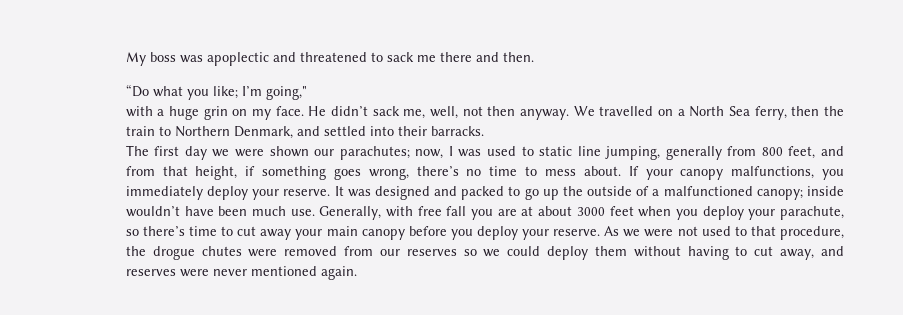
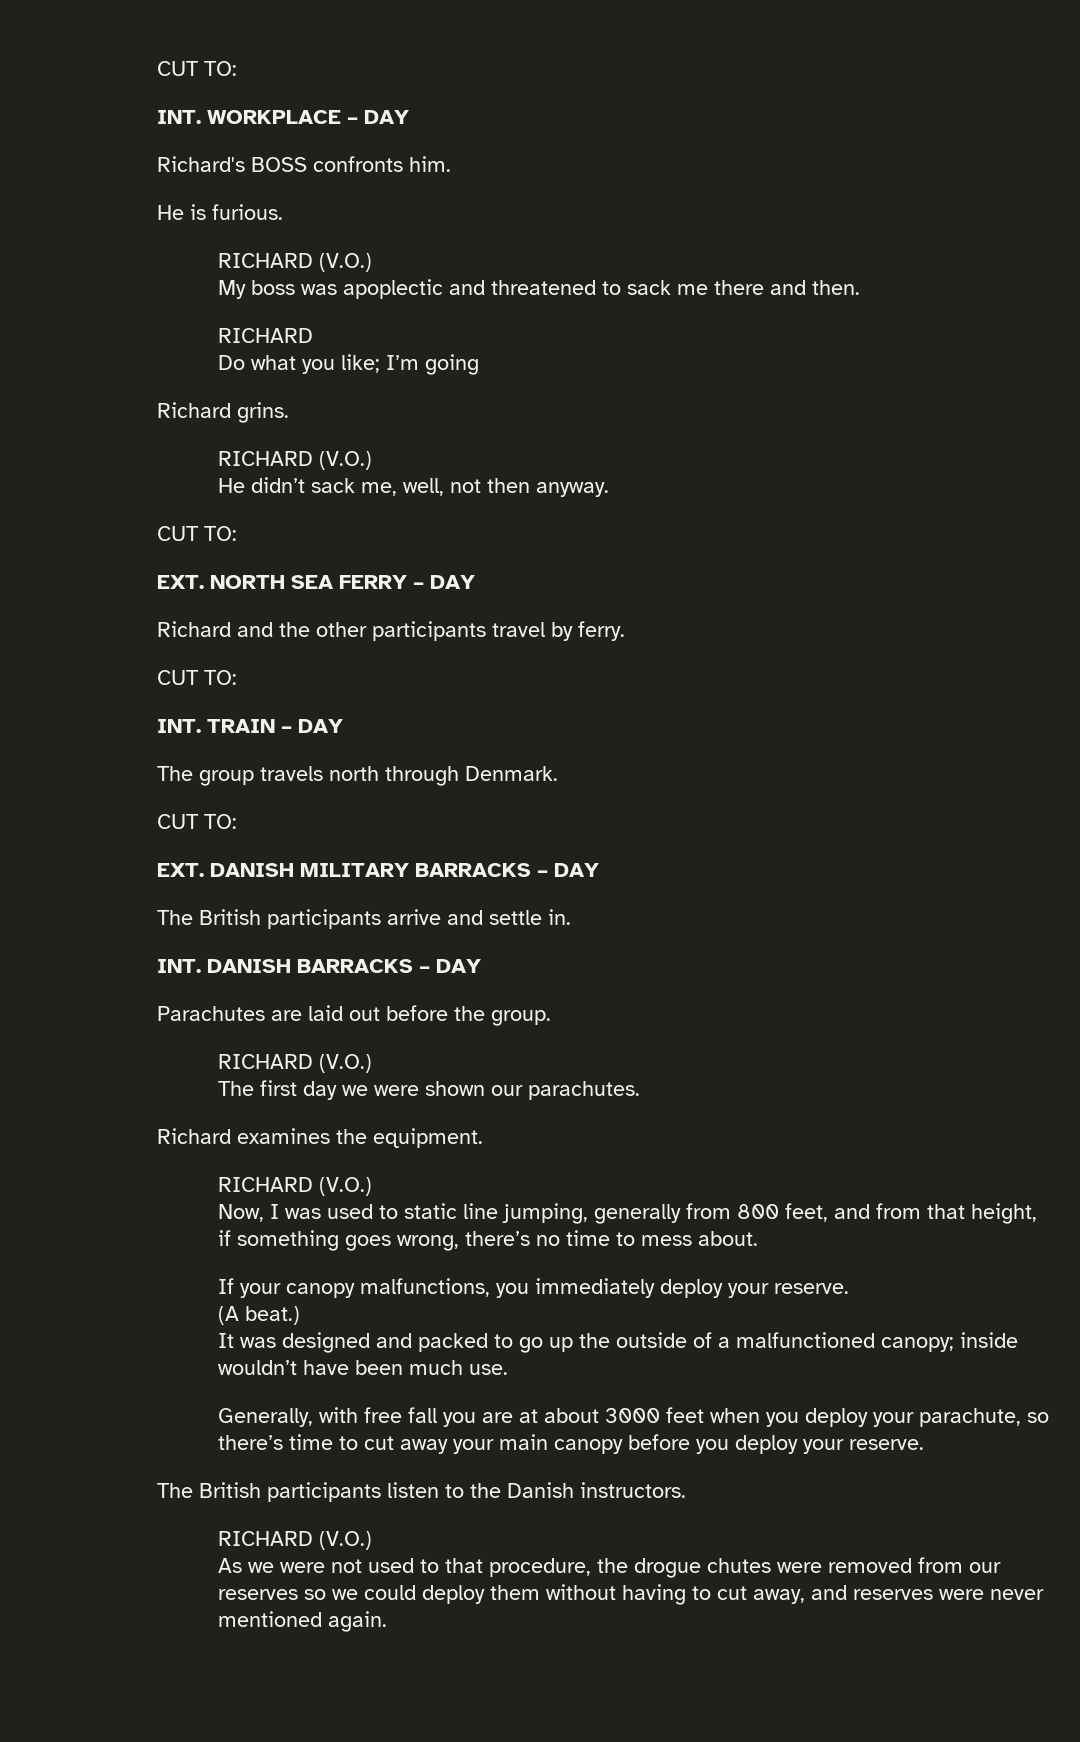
(125, 59) none -> [157,61,238,76] [157,110,410,124] [157,156,452,172] [157,204,284,220] [217,253,372,272] CUT TO: // INT. WORKPLACE – DAY // Richard's BOSS confronts him. // He is furious. // RICHARD (V.O.) //
[125,84,149,97] “Do -> [217,328,313,343] [217,355,245,370] RICHARD // Do
[265,86,307,100] [125,106,304,120] going," // with a huge grin on my face. -> [424,354,479,375] [157,402,290,423] [217,451,372,470] going // Richard grins. // RICHARD (V.O.) //
[573,106,845,120] [125,126,484,139] We travelled on a North Sea ferry, then the train to Northern Denmark, and settled into their barracks. -> [157,526,238,541] [157,575,476,589] [157,621,626,641] [157,670,238,685] [157,719,344,733] [157,766,559,786] [157,814,238,829] [157,863,600,877] [157,909,572,929] [157,959,482,973] [157,1005,552,1026] [217,1054,372,1073] // CUT TO: // EXT. NORTH SEA FERRY – DAY // Richard and the other participants travel by ferry. // CUT TO: // INT. TRAIN – DAY // The group travels north through Denmark. // CUT TO: // EXT. DANISH MILITARY BARRACKS – DAY // The British participants arrive and settle in. // INT. DANISH BARRACKS – DAY // Parachutes are laid out before the group. // RICHARD (V.O.)
[339,146,444,160] parachutes; now, -> [527,1081,640,1100] [157,1128,484,1148] [217,1177,372,1196] [217,1204,264,1222] parachutes. // Richard examines the equipment. // RICHARD (V.O.) // Now,
(621, 171) none -> (758, 1238) //
(331, 192) none -> [217,1306,300,1325] // (A beat.) //
(315, 212) none -> (508, 1369) //
(601, 232) none -> [157,1482,687,1502] [217,1531,372,1550] // The British participants listen to the Danish instructors. // RICHARD (V.O.) //

